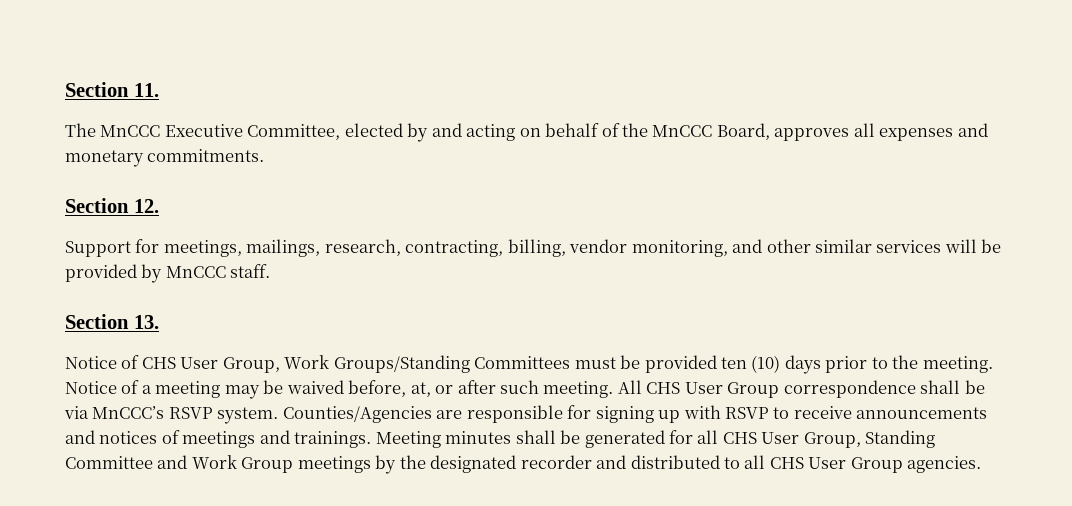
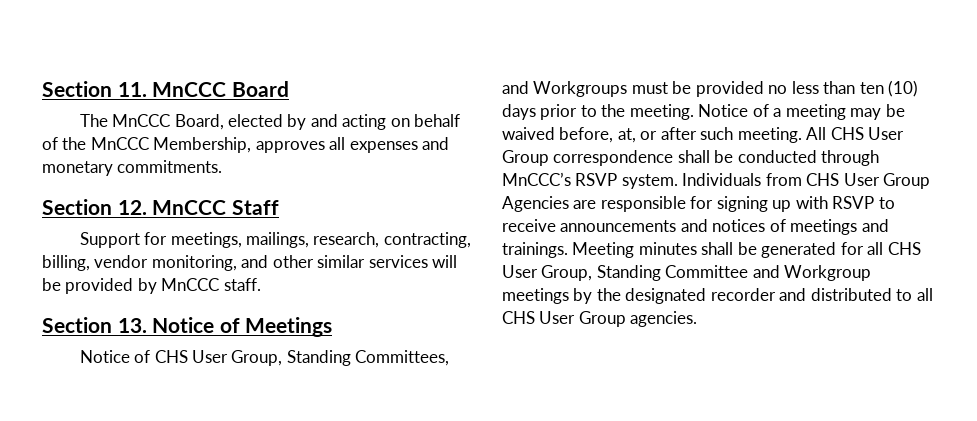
(159, 90) none -> [152,81,289,97] MnCCC Board
[164,124,341,140] Executive Committee, -> [174,114,224,130] Board,
[716,123,770,140] Board, -> [153,137,252,153] Membership,
(159, 206) none -> [152,200,279,215] MnCCC Staff
(159, 322) none -> [152,317,333,337] Notice of Meetings
[284,355,717,373] Work Groups/Standing Committees must be provided -> [286,350,450,366] [502,81,856,97] Standing Committees, and Workgroups must be provided no less than
[64,406,89,419] via -> [737,150,880,166] conducted through
[282,406,432,423] Counties/Agencies -> [682,173,931,189] [502,196,569,212] Individuals from CHS User Group Agencies
[191,455,294,473] Work Group -> [784,265,872,281] Workgroup

